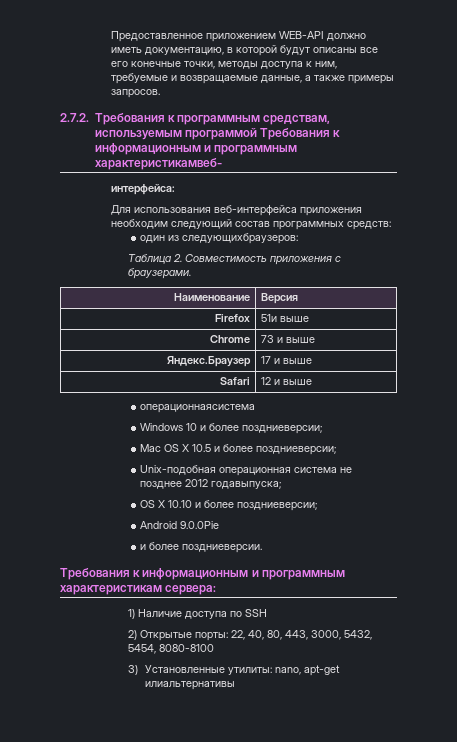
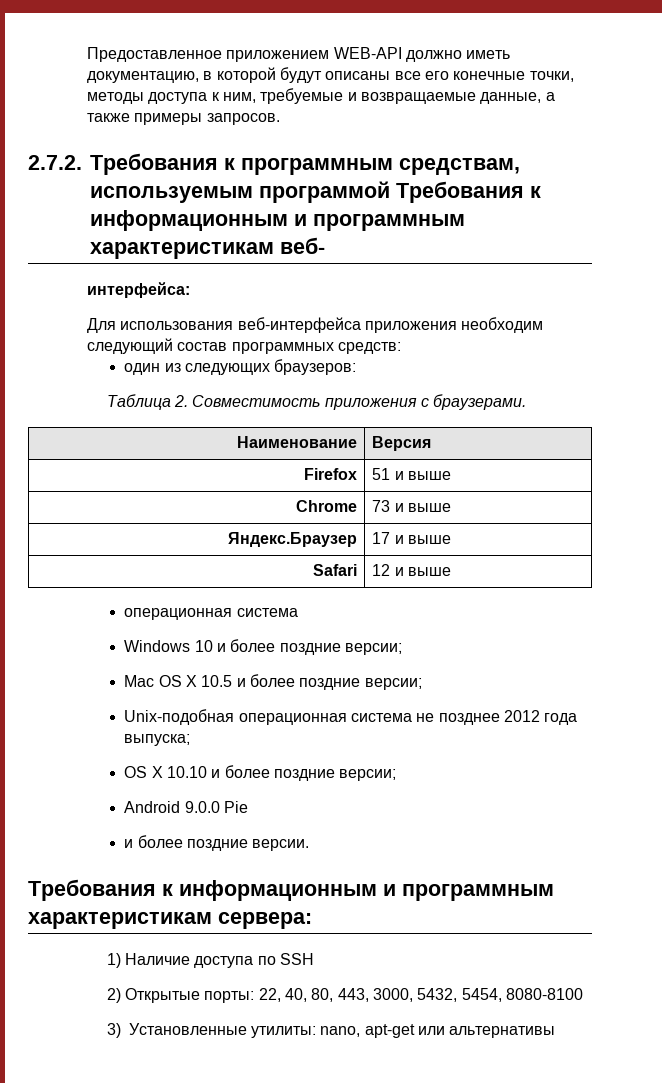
[94,158,222,170] характеристикамвеб- -> [90,237,325,259] характеристикам веб-
[182,233,299,244] следующихбраузеров: -> [185,359,357,375] следующих браузеров:
[261,314,278,322] 51и -> [372,468,404,480] 51 и
[140,404,256,413] операционнаясистема -> [124,608,298,620] операционная система
[242,425,323,434] поздниеверсии; -> [279,643,403,655] поздние версии;
[256,446,337,455] поздниеверсии; -> [299,678,422,690] поздние версии;
[211,481,282,489] годавыпуска; -> [544,713,578,725] [124,734,191,746] года выпуска;
[237,502,318,511] поздниеверсии; -> [274,769,397,781] поздние версии;
[180,521,220,529] [140,542,263,553] 9.0.0Pie // и более поздниеверсии. -> [184,801,249,813] [124,835,310,851] 9.0.0 Pie // и более поздние версии.
[145,681,236,690] илиальтернативы -> [418,1026,556,1038] или альтернативы

